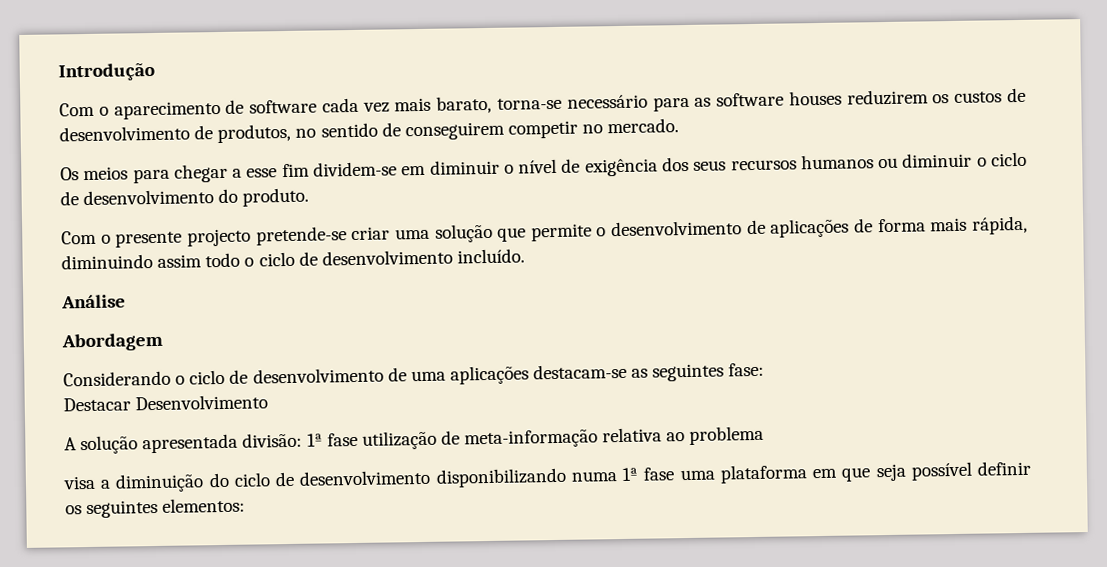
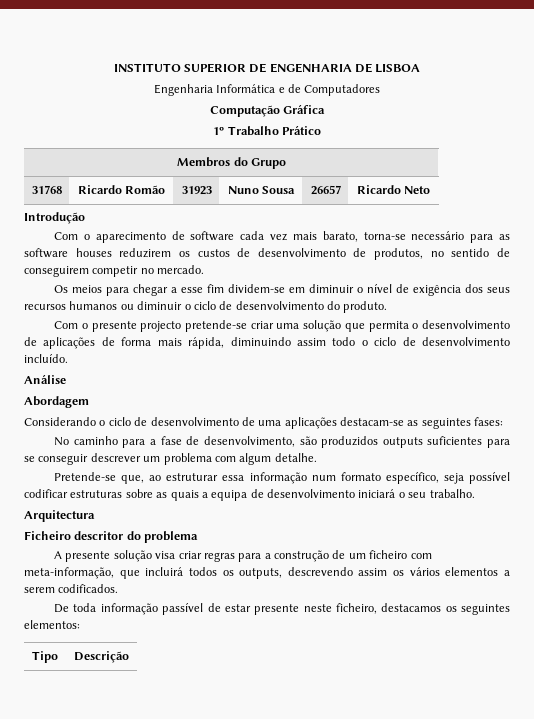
(58, 72) none -> [113,63,421,73] [153,84,381,96] [209,105,326,117] [213,126,321,136] [177,157,286,169] [32,185,62,194] [77,185,166,194] [181,186,212,195] [227,186,296,194] [310,185,341,195] [356,185,431,194] INSTITUTO SUPERIOR DE ENGENHARIA DE LISBOA // Engenharia Informática e de Computadores // Computação Gráfica // 1º Trabalho Prático // Membros do Grupo // 31768 | Ricardo Romão | 31923 | Nuno Sousa | 26657 | Ricardo Neto //
[530,223,592,242] permite -> [368,321,409,332] permita
[728,362,765,377] [63,394,269,412] [64,425,765,455] [63,460,1032,493] fase: // Destacar Desenvolvimento // A solução apresentada divisão: 1ª fase utilização de meta-informação relativa ao problema // visa a diminuição do ciclo de desenvolvimento disponibilizando numa 1ª fase uma plataforma em que seja possível definir -> [474,417,504,426] [54,436,511,448] [24,453,317,465] [54,472,510,484] [24,489,475,501] [24,510,95,522] [24,531,199,543] [54,550,432,562] [24,567,510,579] [24,584,119,593] [54,603,442,615] fases: // No caminho para a fase de desenvolvimento, são produzidos outputs suficientes para se conseguir descrever um problema com algum detalhe. // Pretende-se que, ao estruturar essa informação num formato específico, seja possível codificar estruturas sobre as quais a equipa de desenvolvimento iniciará o seu trabalho. // Arquitectura // Ficheiro descritor do problema // A presente solução visa criar regras para a construção de um ficheiro com meta-informação, que incluirá todos os outputs, descrevendo assim os vários elementos a serem codificados. // De toda informação passível de estar presente neste ficheiro, destacamos
(246, 505) none -> [32,651,58,663] [73,651,129,663] // Tipo | Descrição

